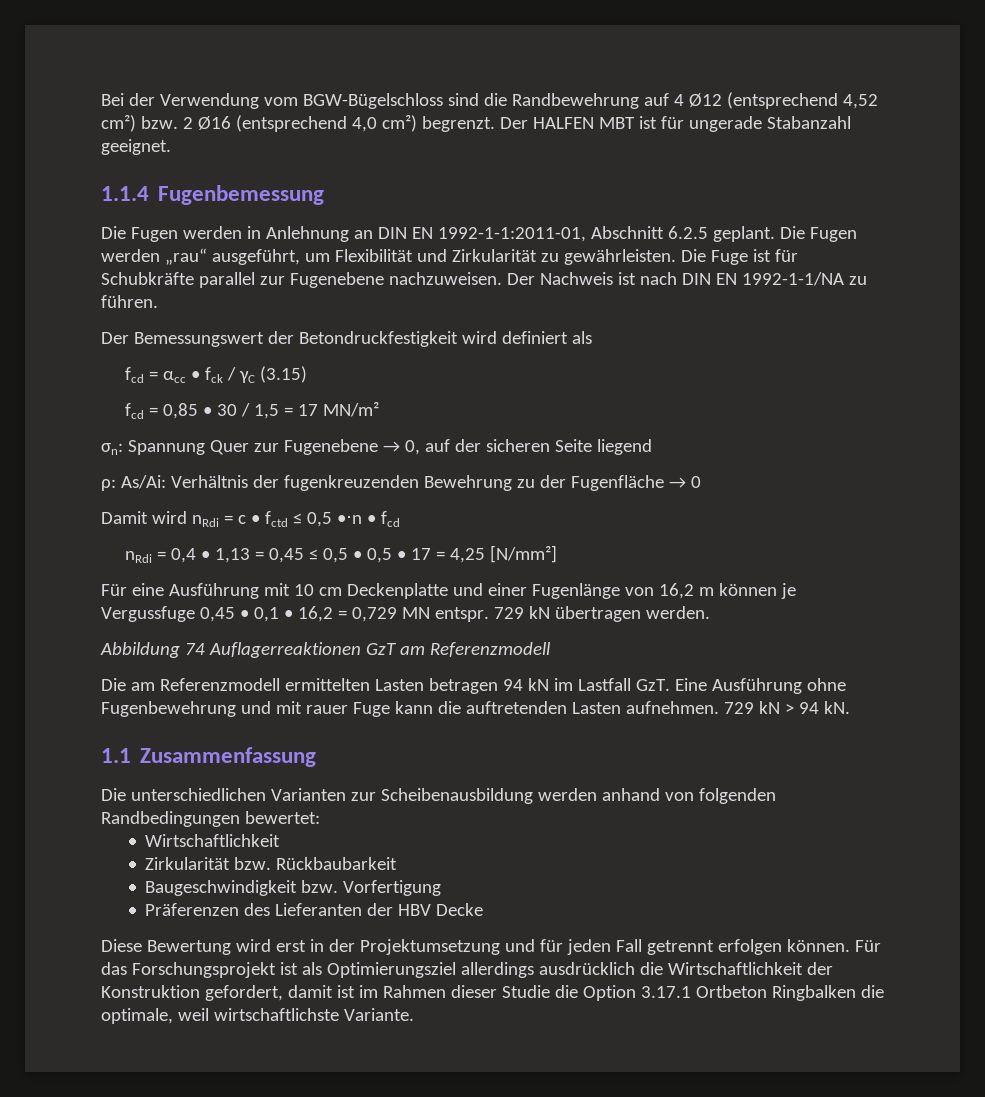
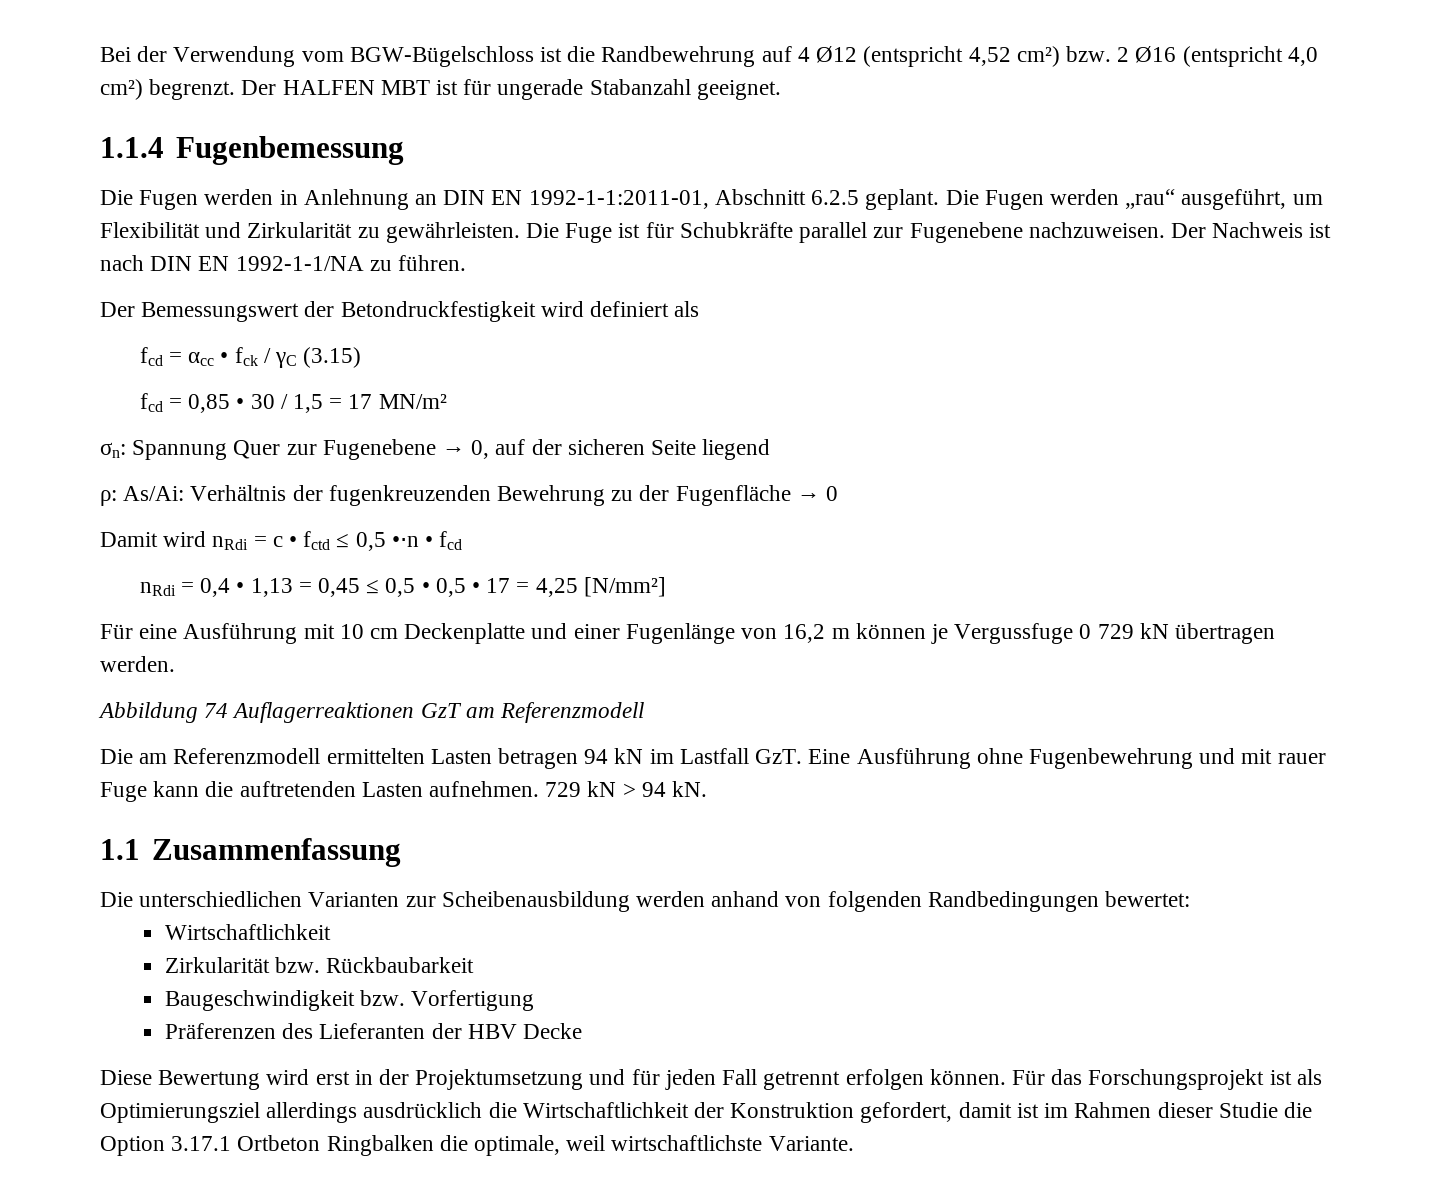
[447,93,479,106] sind -> [540,47,563,62] ist
[726,92,838,109] (entsprechend -> [863,46,964,67] (entspricht
[235,115,347,132] (entsprechend -> [1182,46,1283,67] (entspricht
[199,606,489,622] 0,45 • 0,1 • 16,2 = 0,729 MN entspr. -> [1079,624,1092,639] 0

